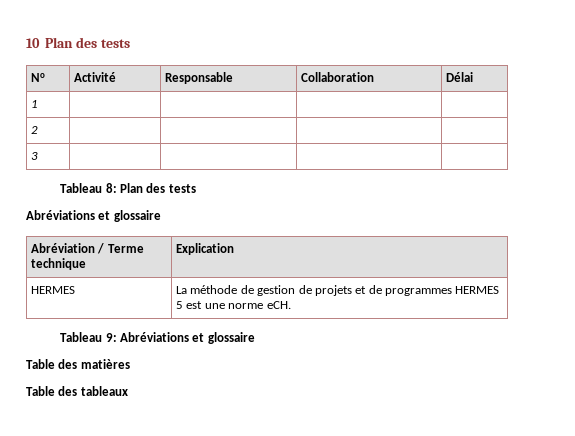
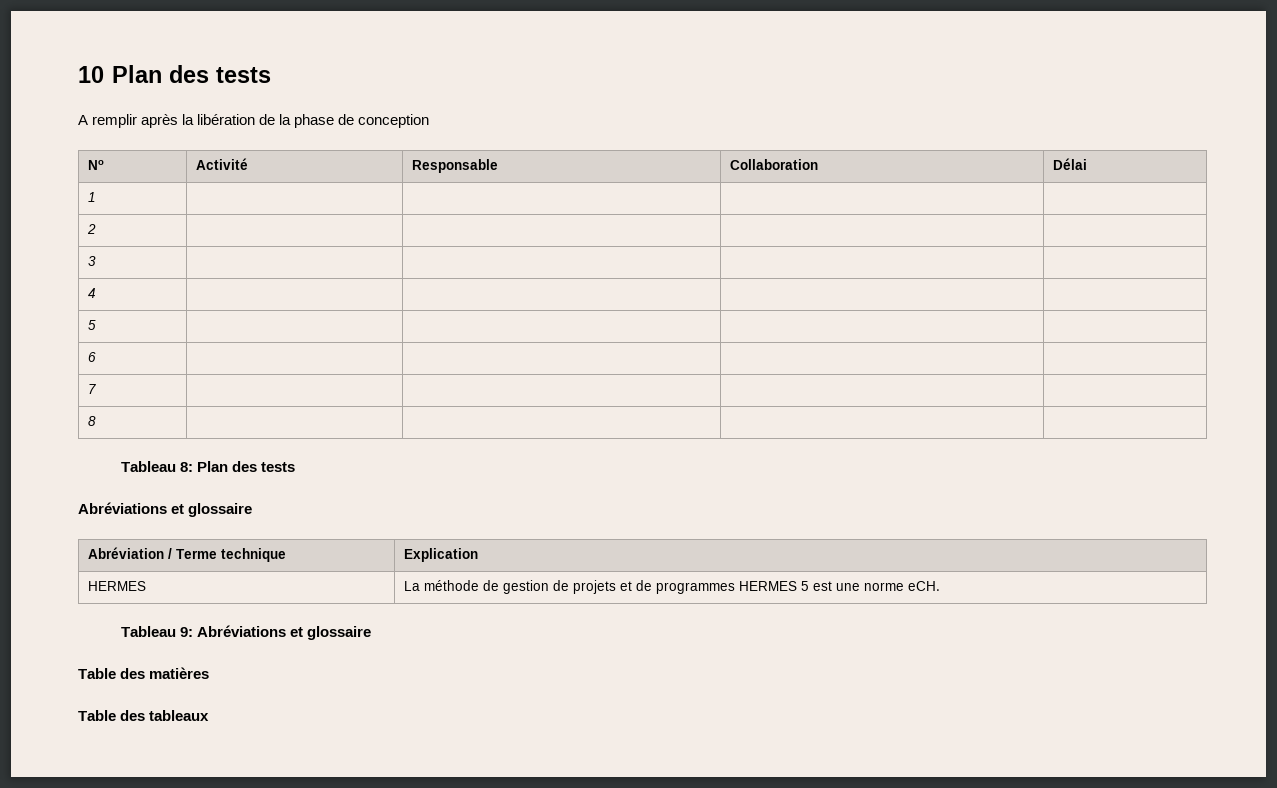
(130, 43) none -> [78,114,430,128] // A remplir après la libération de la phase de conception
(39, 156) none -> [87,288,96,298] [87,320,96,330] [87,352,96,362] [87,384,96,394] [87,416,96,426] // 4 | | | | // 5 | | | | // 6 | | | | // 7 | | | | // 8 | | | |

